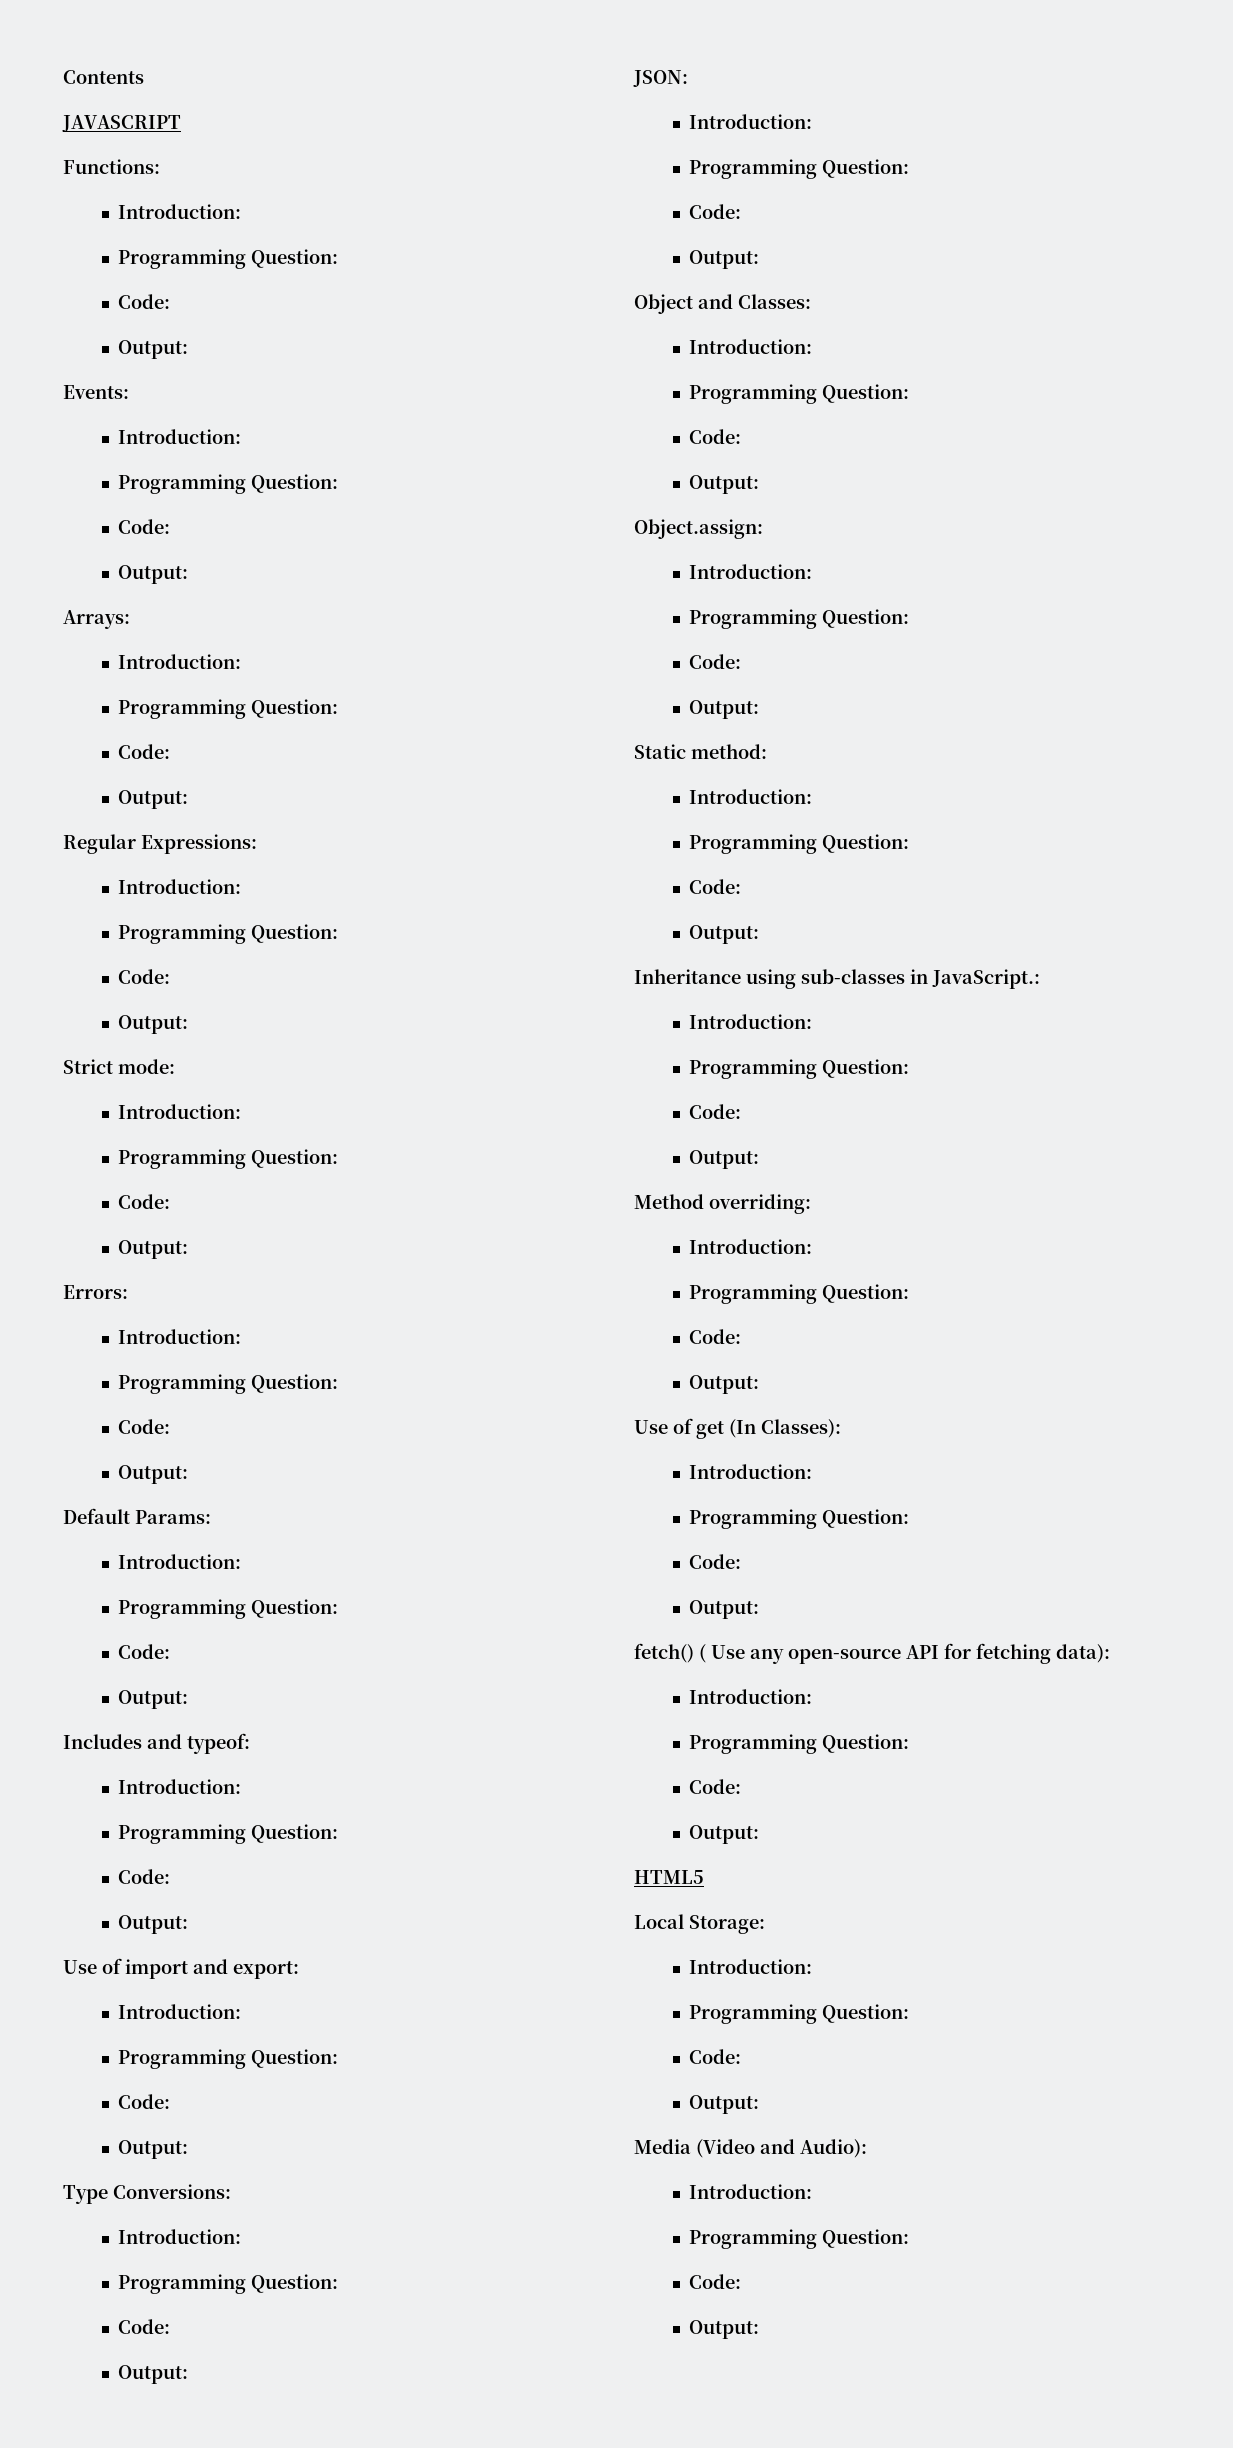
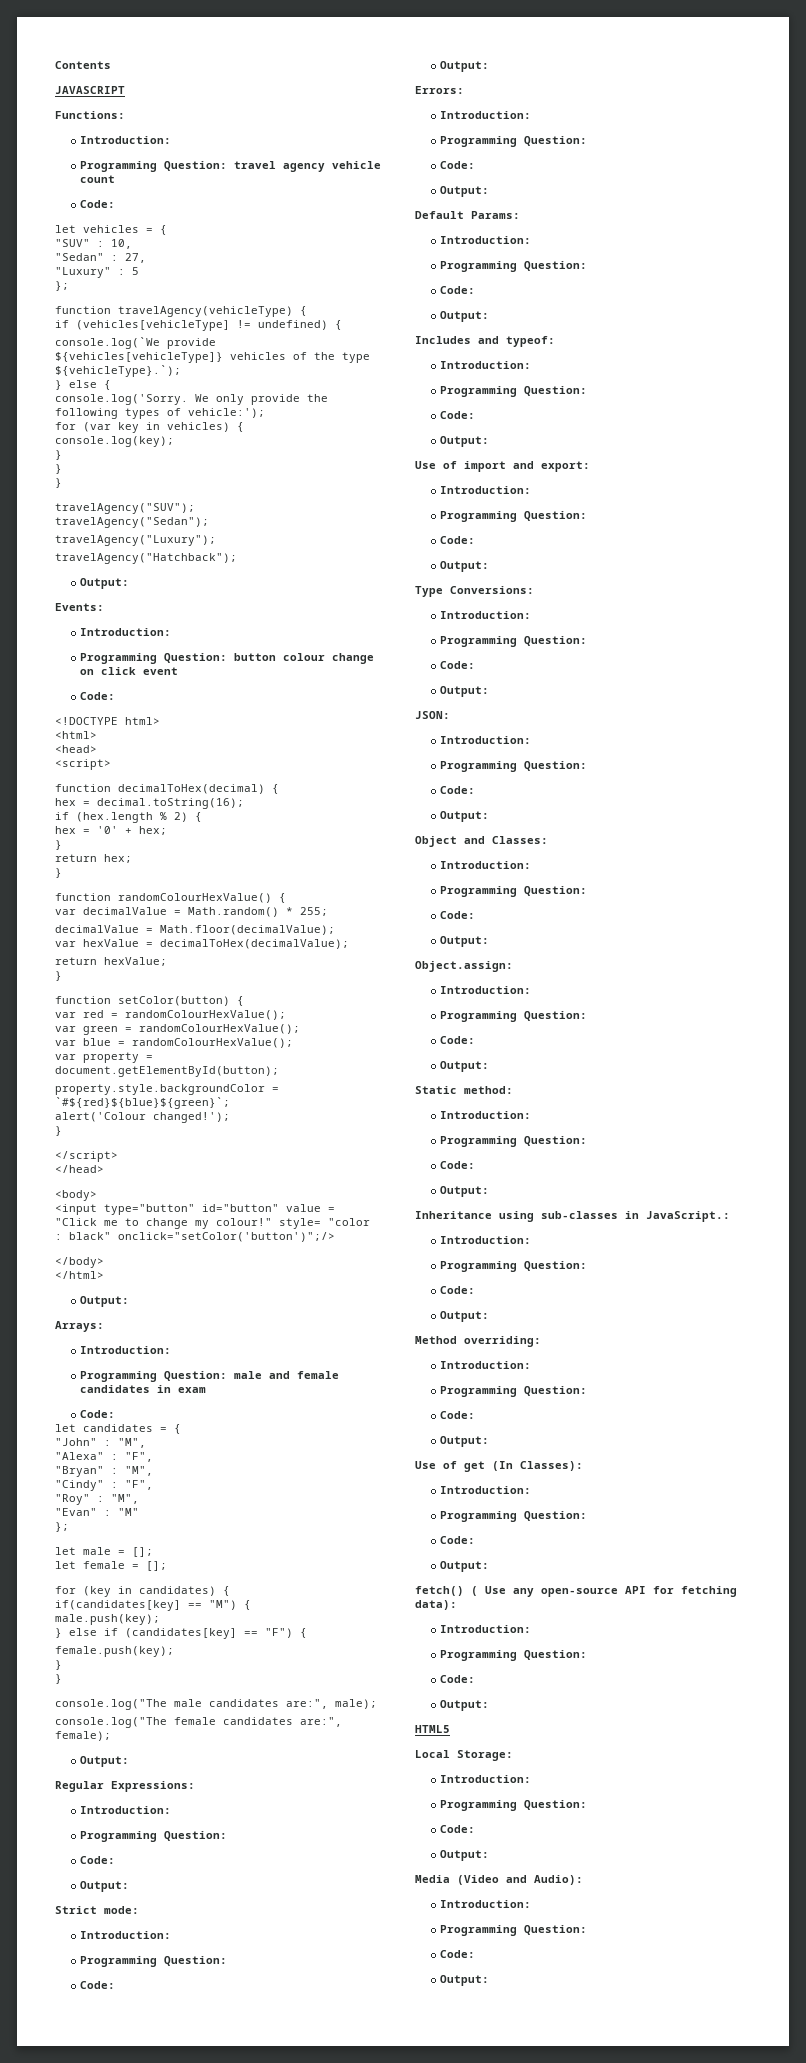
[118,294,171,309] // Code: -> [234,161,382,172] [80,175,116,183] [80,200,116,208] [55,225,167,235] [55,239,132,249] [55,253,146,263] [55,267,139,278] [55,281,69,291] [55,306,307,317] [55,320,342,331] [55,337,216,349] [55,352,370,363] [55,365,181,377] [55,380,111,390] [55,394,328,405] [55,408,265,419] [55,422,244,433] [55,436,174,447] [55,450,62,460] [55,464,62,474] [55,478,62,488] [55,503,195,514] [55,517,209,528] [55,535,216,546] [55,553,237,564] travel agency vehicle count // Code: // let vehicles = { // "SUV" : 10, // "Sedan" : 27, // "Luxury" : 5 // }; // function travelAgency(vehicleType) { // if (vehicles[vehicleType] != undefined) { // console.log(`We provide ${vehicles[vehicleType]} vehicles of the type ${vehicleType}.`); // } else { // console.log('Sorry. We only provide the following types of vehicle:'); // for (var key in vehicles) { // console.log(key); // } // } // } // travelAgency("SUV"); // travelAgency("Sedan"); // travelAgency("Luxury"); // travelAgency("Hatchback");
[118,519,171,534] // Code: -> [234,653,375,664] [80,667,179,675] [80,692,116,700] [55,717,160,725] [55,731,97,739] [55,745,97,753] [55,759,111,770] [55,784,279,794] [55,798,244,809] [55,812,202,823] [55,826,167,835] [55,840,62,850] [55,854,132,863] [55,868,62,878] [55,893,286,903] [55,907,328,917] [55,925,335,935] [55,939,349,949] [55,957,167,966] [55,971,62,981] [55,996,244,1006] [55,1010,286,1020] [55,1024,300,1035] [55,1038,293,1048] [55,1052,153,1063] [55,1066,279,1077] [55,1084,279,1095] [55,1097,230,1109] [55,1112,230,1123] [55,1126,62,1136] [55,1151,118,1162] [55,1165,104,1173] [55,1190,97,1201] [55,1204,335,1215] [55,1218,370,1229] [55,1232,335,1242] [55,1257,104,1268] [55,1271,104,1279] button colour change on click event // Code: // <!DOCTYPE html> // <html> // <head> // <script> // function decimalToHex(decimal) { // hex = decimal.toString(16); // if (hex.length % 2) { // hex = '0' + hex; // } // return hex; // } // function randomColourHexValue() { // var decimalValue = Math.random() * 255; // decimalValue = Math.floor(decimalValue); // var hexValue = decimalToHex(decimalValue); // return hexValue; // } // function setColor(button) { // var red = randomColourHexValue(); // var green = randomColourHexValue(); // var blue = randomColourHexValue(); // var property = document.getElementById(button); // property.style.backgroundColor = `#${red}${blue}${green}`; // alert('Colour changed!'); // } // </script> // </head> // <body> // <input type="button" id="button" value = "Click me to change my colour!" style= "color : black" onclick="setColor('button')";/> // </body> // </html>
[118,744,171,759] // Code: -> [234,1371,340,1379] [80,1385,207,1393] [80,1410,116,1418] [55,1424,181,1434] [55,1438,146,1448] [55,1452,153,1462] [55,1466,153,1477] [55,1480,153,1491] [55,1494,139,1505] [55,1508,139,1516] [55,1522,69,1532] [55,1547,153,1557] [55,1561,167,1571] [55,1586,230,1597] [55,1600,251,1611] [55,1614,160,1625] [55,1628,307,1639] [55,1646,174,1657] [55,1660,62,1670] [55,1674,62,1684] [55,1699,377,1710] [55,1717,342,1728] [55,1731,111,1741] male and female candidates in exam // Code: // let candidates = { // "John" : "M", // "Alexa" : "F", // "Bryan" : "M", // "Cindy" : "F", // "Roy" : "M", // "Evan" : "M" // }; // let male = []; // let female = []; // for (key in candidates) { // if(candidates[key] == "M") { // male.push(key); // } else if (candidates[key] == "F") { // female.push(key); // } // } // console.log("The male candidates are:", male); // console.log("The female candidates are:", female);

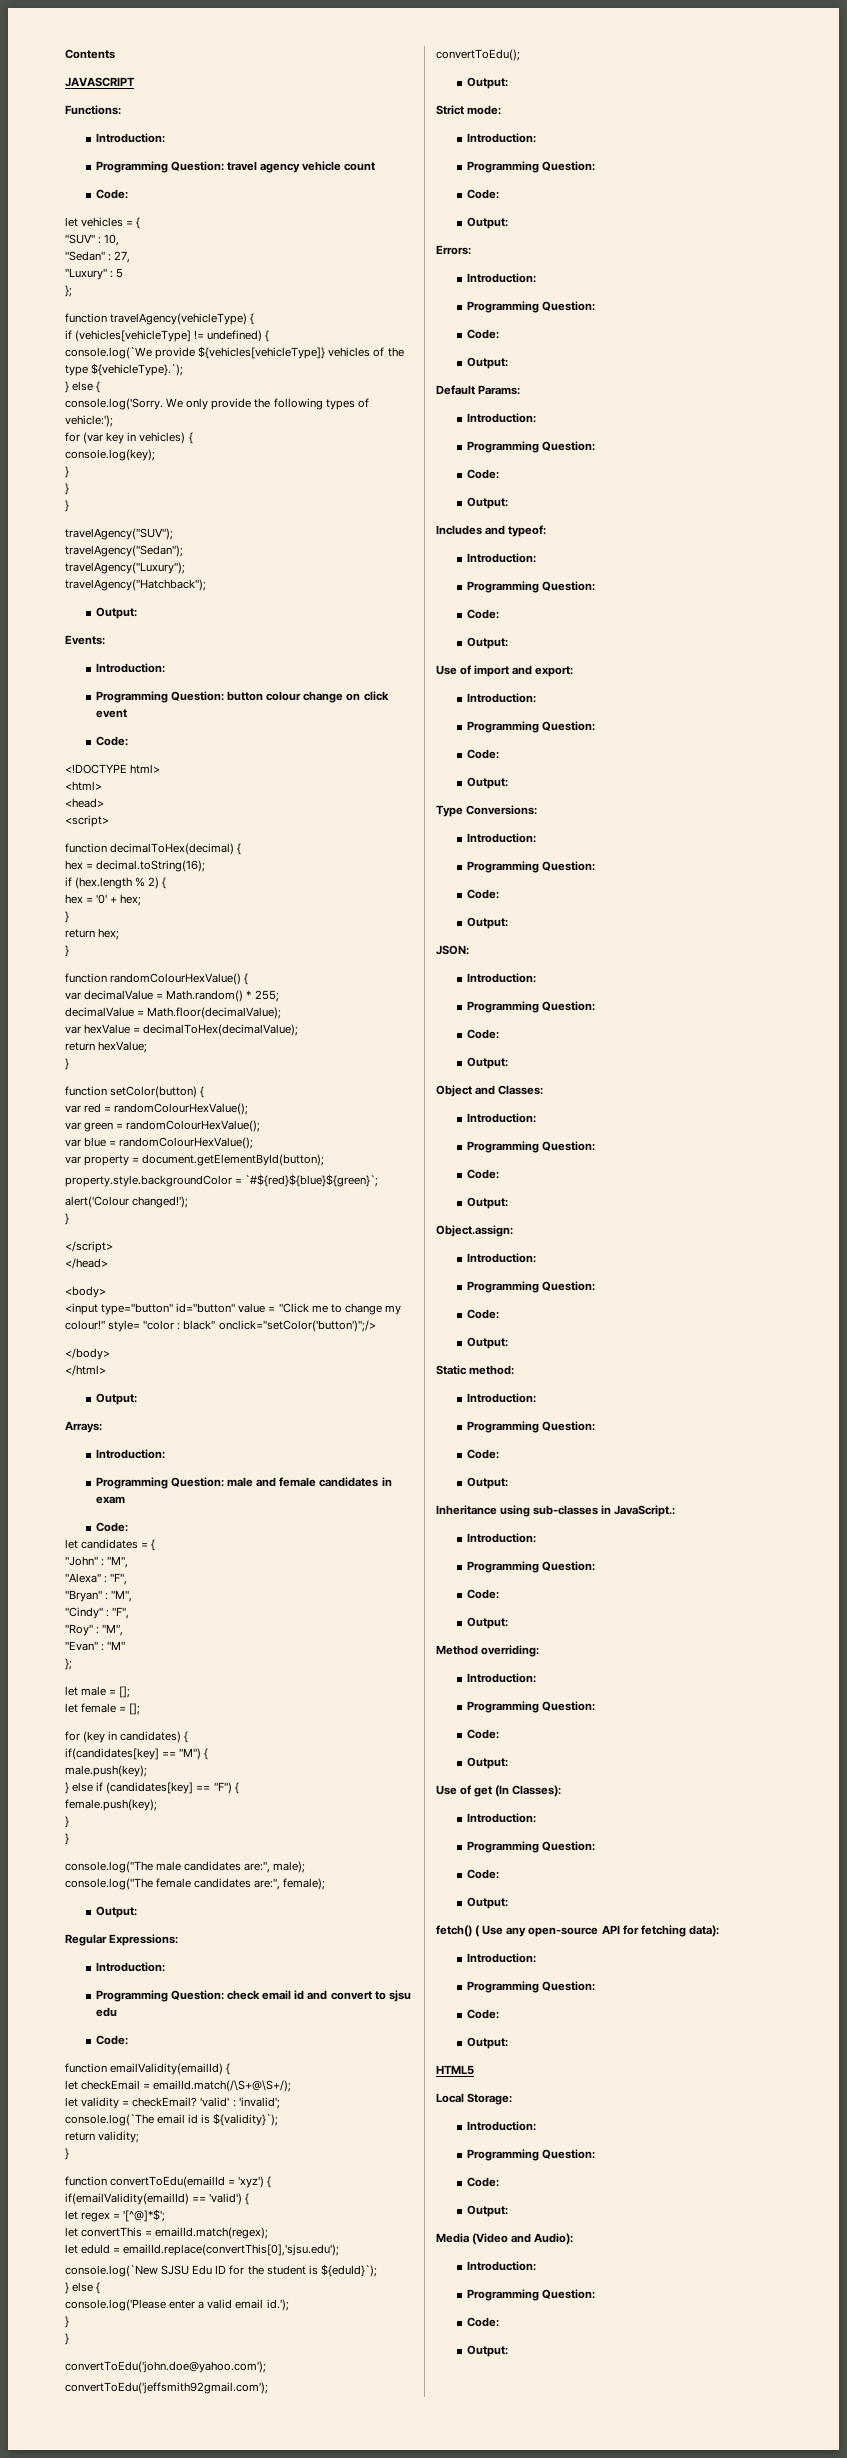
[80,1856,116,1864] // Code: -> [227,1990,411,2002] [95,2007,117,2017] [95,2035,128,2045] [65,2063,231,2075] [65,2080,292,2092] [65,2097,280,2109] [65,2113,279,2126] [65,2131,140,2143] [65,2148,69,2160] [65,2176,272,2188] [65,2193,250,2205] [65,2209,166,2222] [65,2227,269,2239] [65,2244,340,2256] [65,2264,377,2277] [65,2282,101,2294] [65,2299,289,2311] [65,2316,69,2328] [65,2333,69,2345] [65,2361,266,2373] [65,2382,268,2394] [436,49,520,61] check email id and convert to sjsu edu // Code: // function emailValidity(emailId) { // let checkEmail = emailId.match(/\S+@\S+/); // let validity = checkEmail? 'valid' : 'invalid'; // console.log(`The email id is ${validity}`); // return validity; // } // function convertToEdu(emailId = 'xyz') { // if(emailValidity(emailId) == 'valid') { // let regex = '[^@]*$'; // let convertThis = emailId.match(regex); // let eduId = emailId.replace(convertThis[0],'sjsu.edu'); // console.log(`New SJSU Edu ID for the student is ${eduId}`); // } else { // console.log('Please enter a valid email id.'); // } // } // convertToEdu('john.doe@yahoo.com'); // convertToEdu('jeffsmith92gmail.com'); // convertToEdu();

